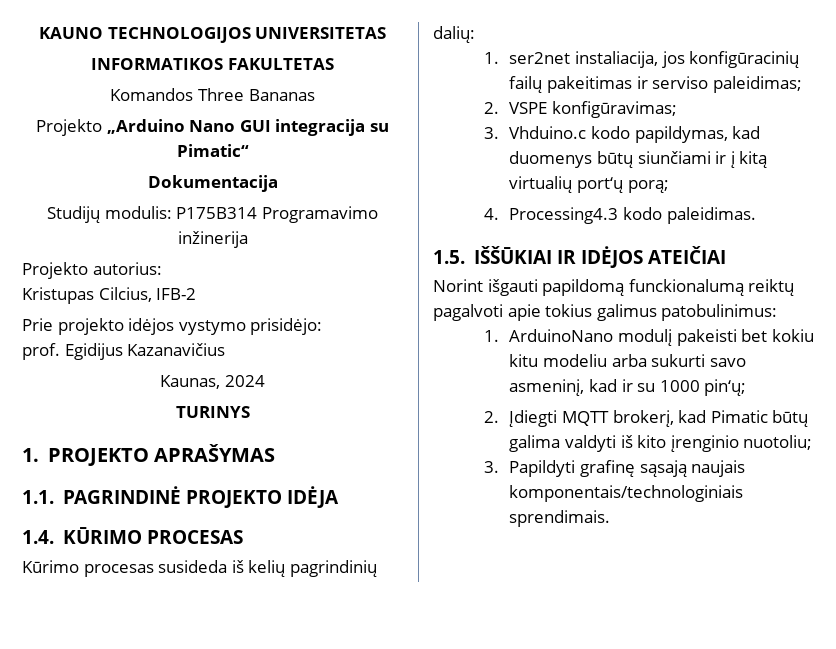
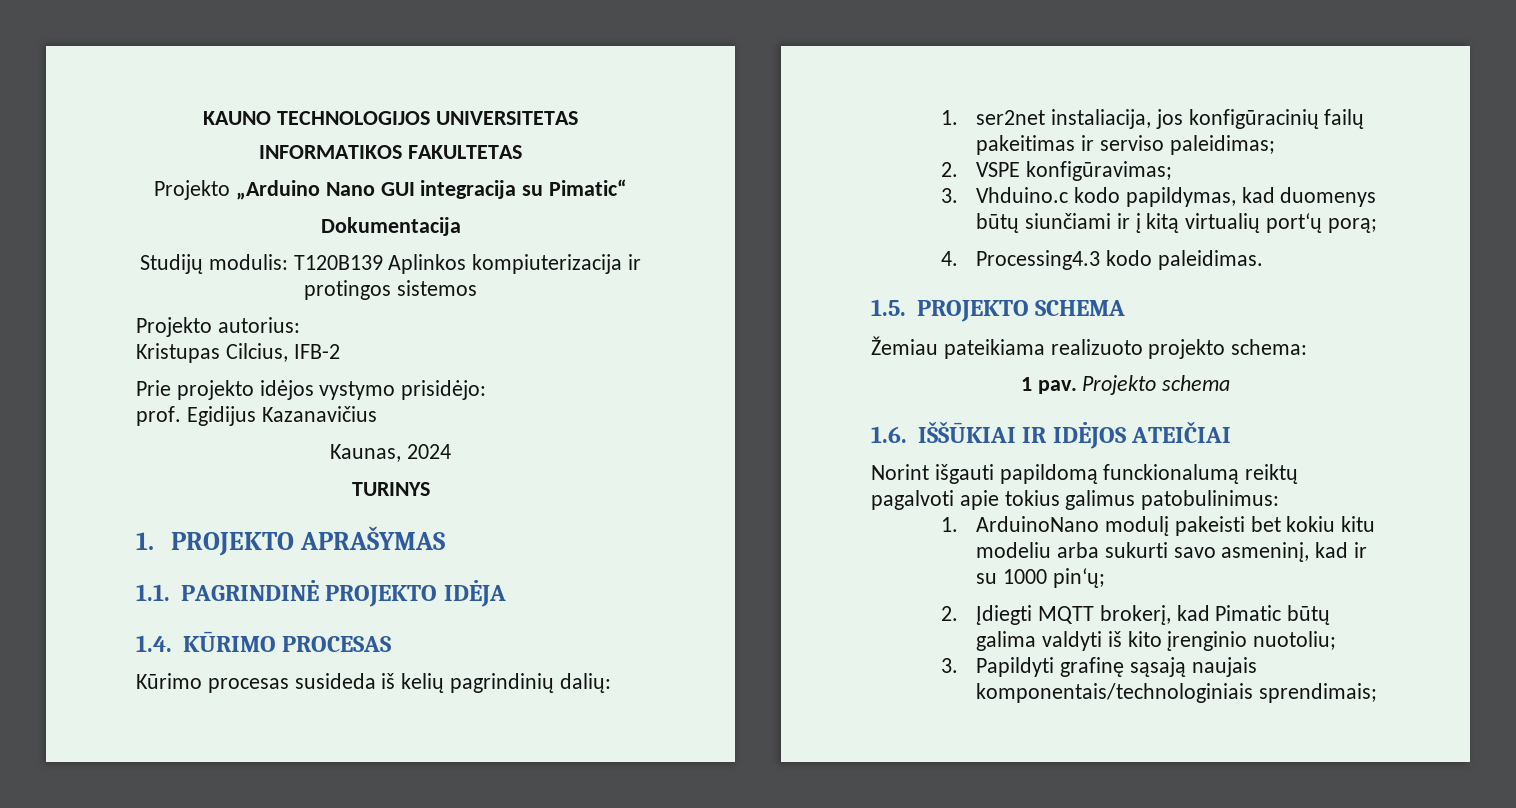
[110,88,315,101] // Komandos Three Bananas -> (522, 152) none
[176,206,378,223] [177,231,248,248] P175B314 Programavimo inžinerija -> [293,254,642,274] [304,280,477,300] T120B139 Aplinkos kompiuterizacija ir protingos sistemos
(465, 257) none -> [916,300,1126,322] [871,336,1308,359] [1020,375,1231,395] [871,426,907,443] PROJEKTO SCHEMA // Žemiau pateikiama realizuoto projekto schema: // 1 pav. Projekto schema // 1.6.
[509,510,611,527] sprendimais. -> [1259,683,1378,703] sprendimais;

